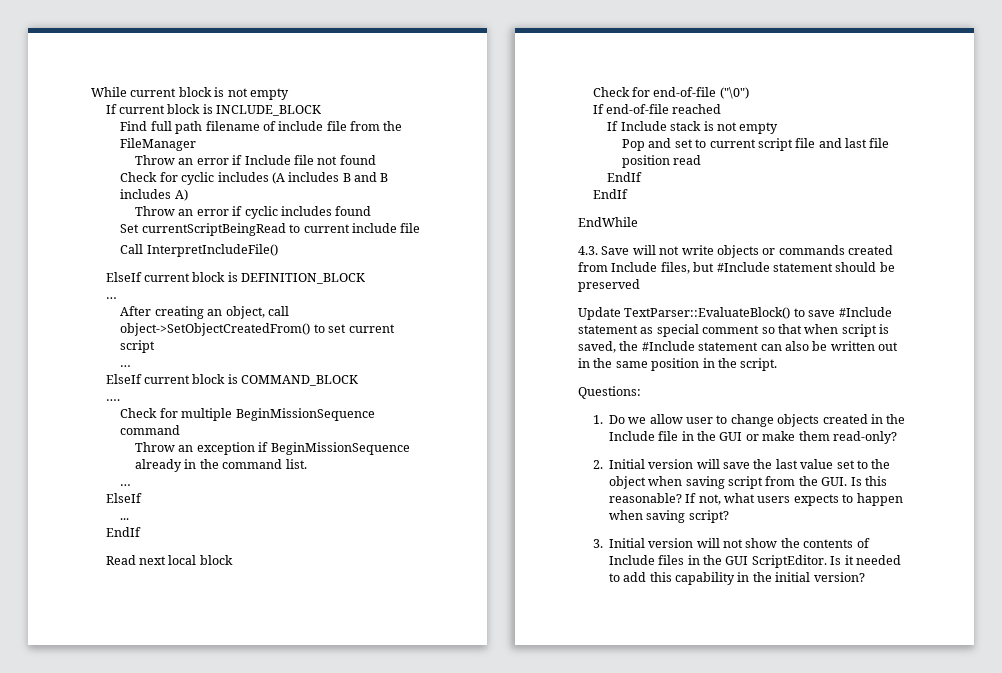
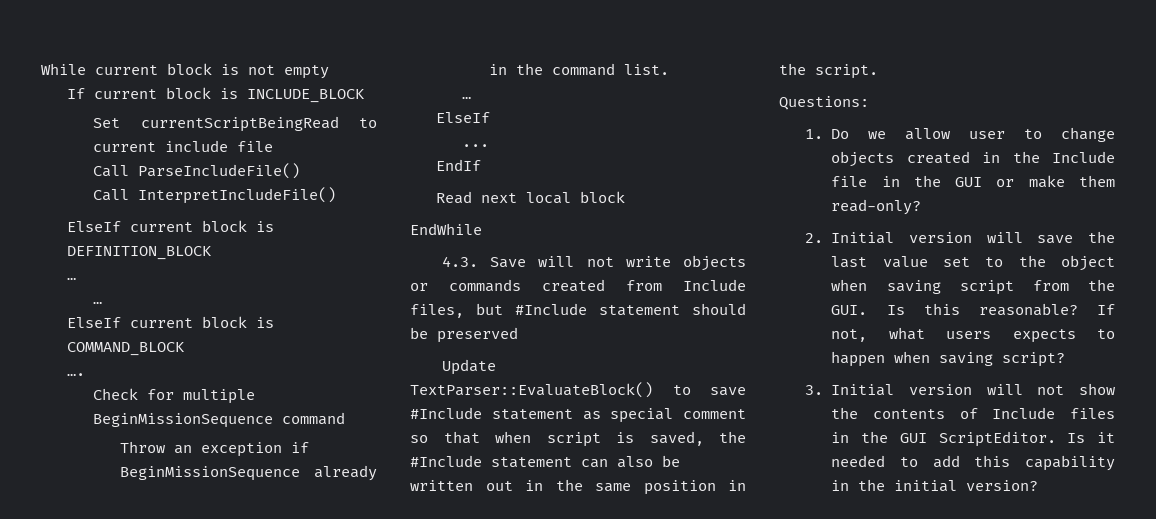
[120,121,403,134] [120,138,197,151] [135,155,376,165] [120,172,389,185] [120,189,188,201] [135,206,372,219] // Find full path filename of include file from the FileManager // Throw an error if Include file not found // Check for cyclic includes (A includes B and B includes A) // Throw an error if cyclic includes found -> (366, 96) none
(421, 228) none -> [93,163,301,179] // Call ParseIncludeFile()
[120,306,289,319] [120,323,395,336] [120,340,156,353] // After creating an object, call object->SetObjectCreatedFrom() to set current script -> (77, 278) none
[592,87,749,99] [592,104,722,114] [607,121,779,134] [622,138,890,151] [622,155,702,168] [607,172,643,182] [592,189,628,199] // Check for end-of-file ("\0") // If end-of-file reached // If Include stack is not empty // Pop and set to current script file and last file position read // EndIf // EndIf -> (626, 197) none

